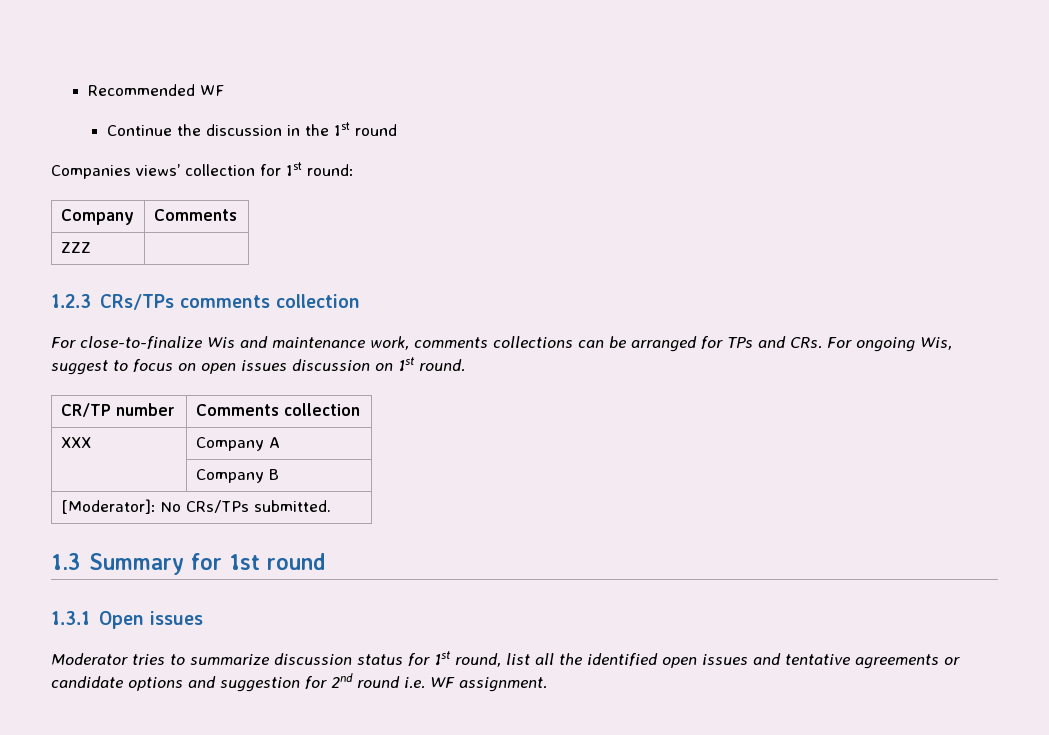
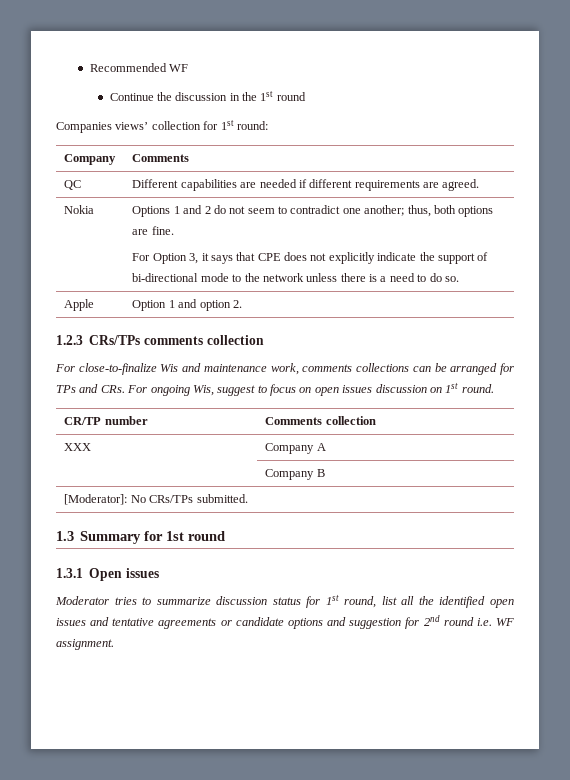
[60,242,91,253] ZZZ | -> [64,180,82,190] [132,179,480,191] [64,205,95,214] [132,205,494,217] [132,226,174,235] [132,252,489,264] [132,273,459,282] [64,299,95,311] [132,299,242,311] QC | Different capabilities are needed if different requirements are agreed. // Nokia | Options 1 and 2 do not seem to contradict one another; thus, both options are fine. // For Option 3, it says that CPE does not explicitly indicate the support of bi-directional mode to the network unless there is a need to do so. // Apple | Option 1 and option 2.

